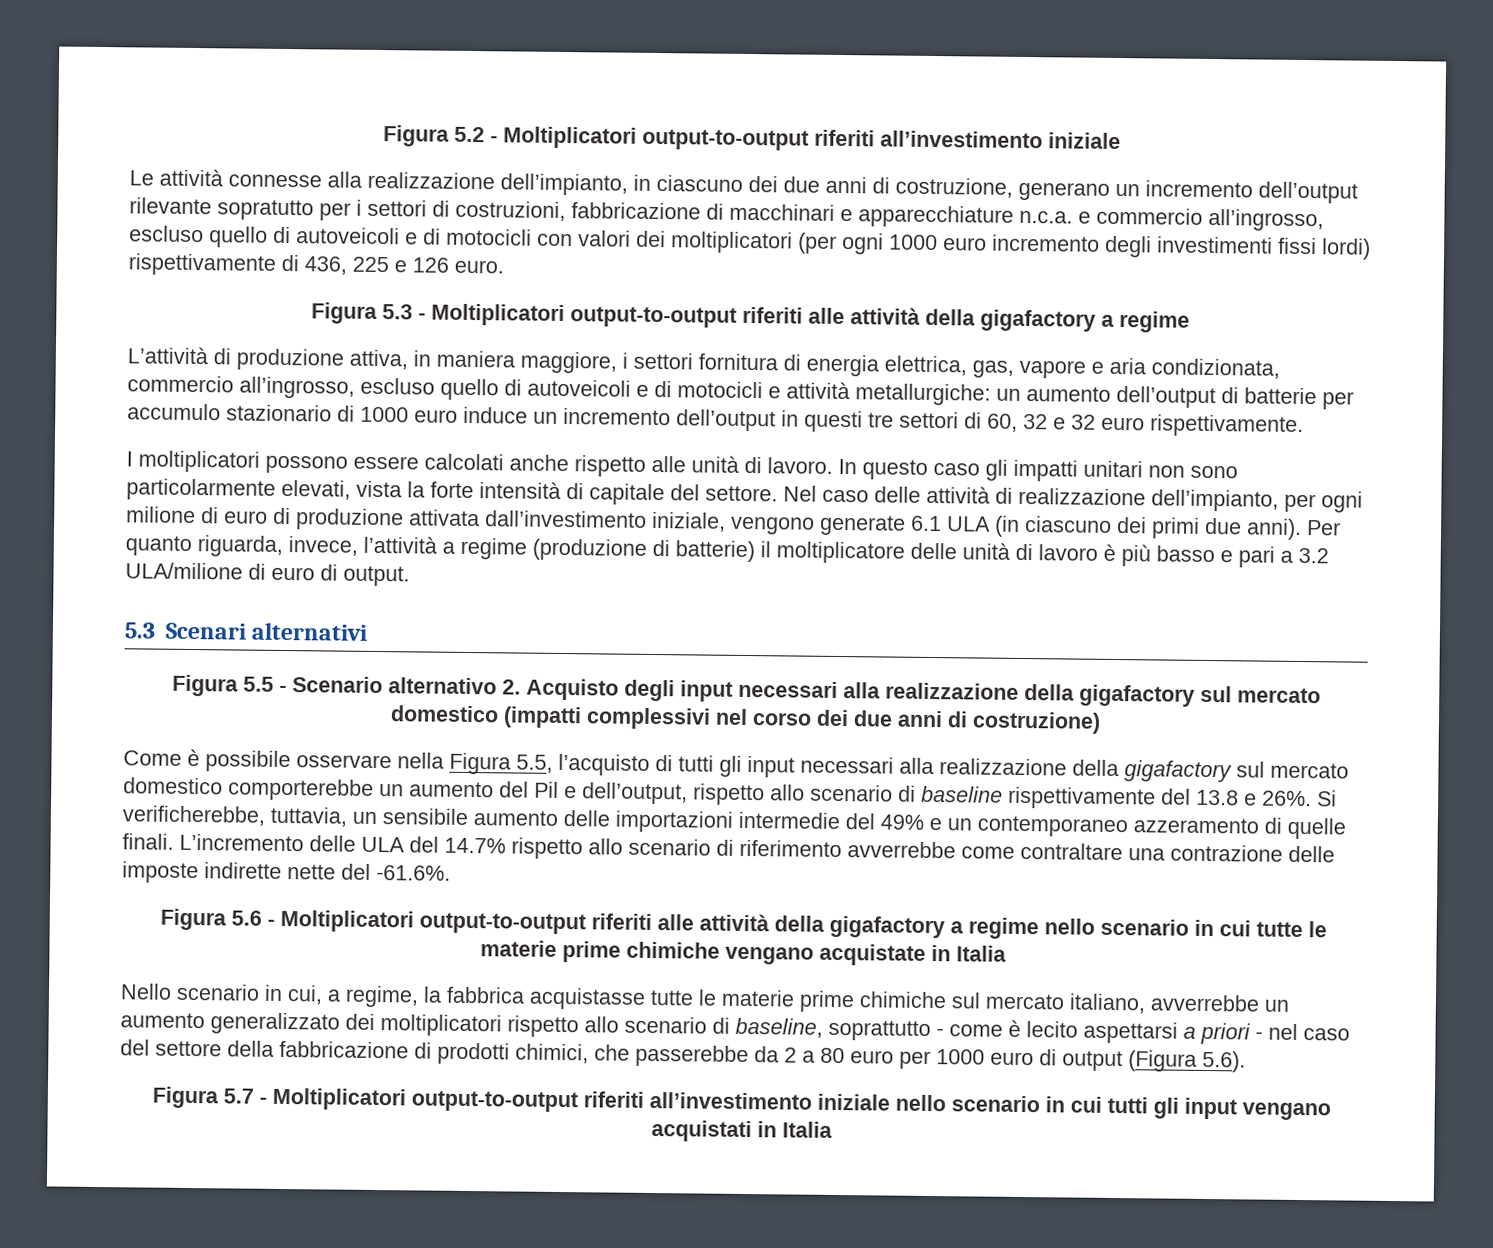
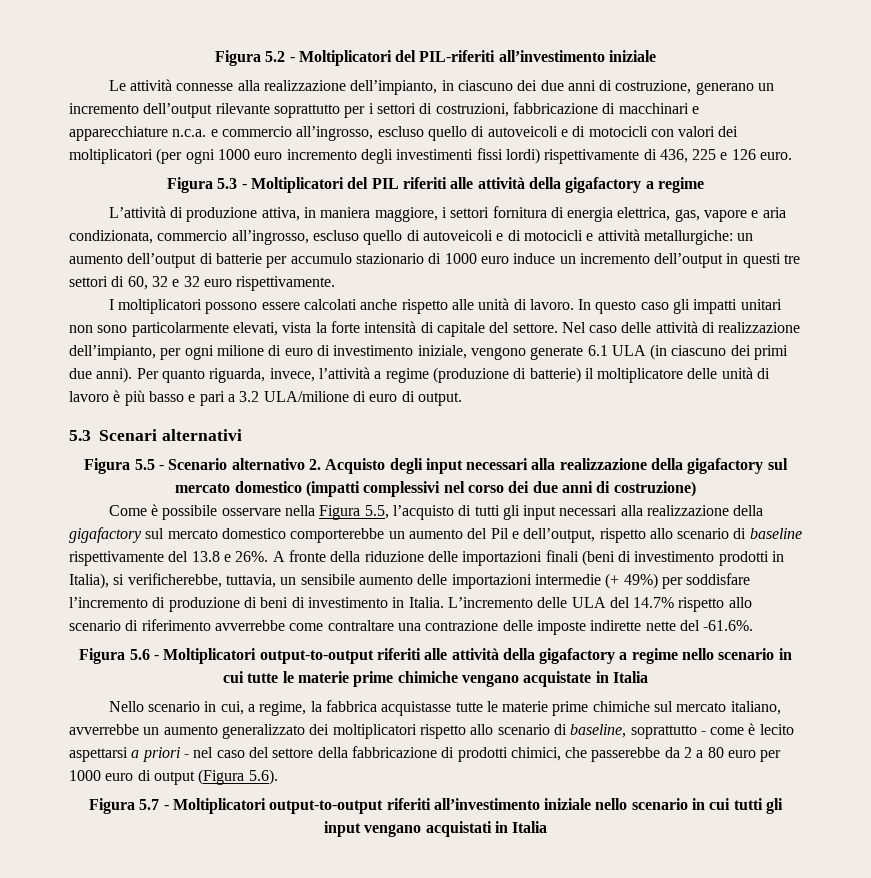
[642,128,875,151] output-to-output riferiti -> [395,50,496,62] del PIL-riferiti
[217,199,314,221] sopratutto -> [273,104,340,118] soprattutto
[569,306,737,328] output-to-output -> [347,177,399,189] del PIL
[296,508,647,531] produzione attivata dall’investimento -> [333,345,414,356] investimento
[1317,790,1337,807] Si -> [272,550,785,566] [69,573,125,589] A fronte della riduzione delle importazioni finali (beni di investimento prodotti in Italia), si
[845,813,1346,840] [122,833,174,850] del 49% e un contemporaneo azzeramento di quelle finali. -> [605,573,751,589] [69,597,444,612] (+ 49%) per soddisfare l’incremento di produzione di beni di investimento in Italia.

